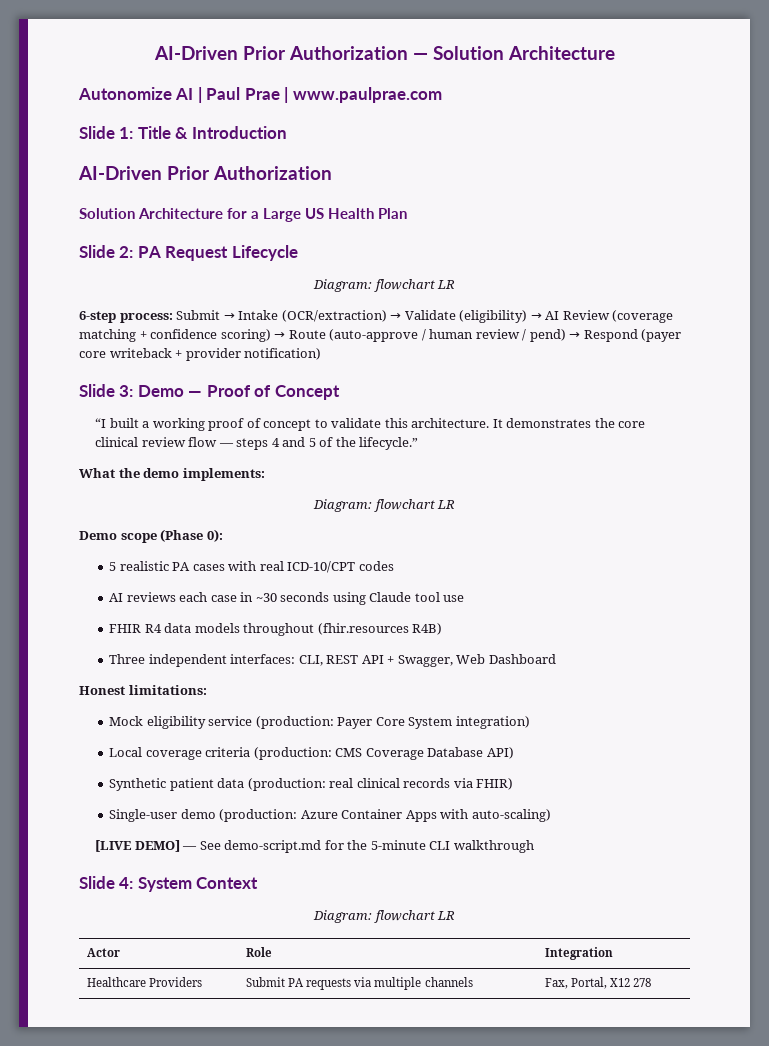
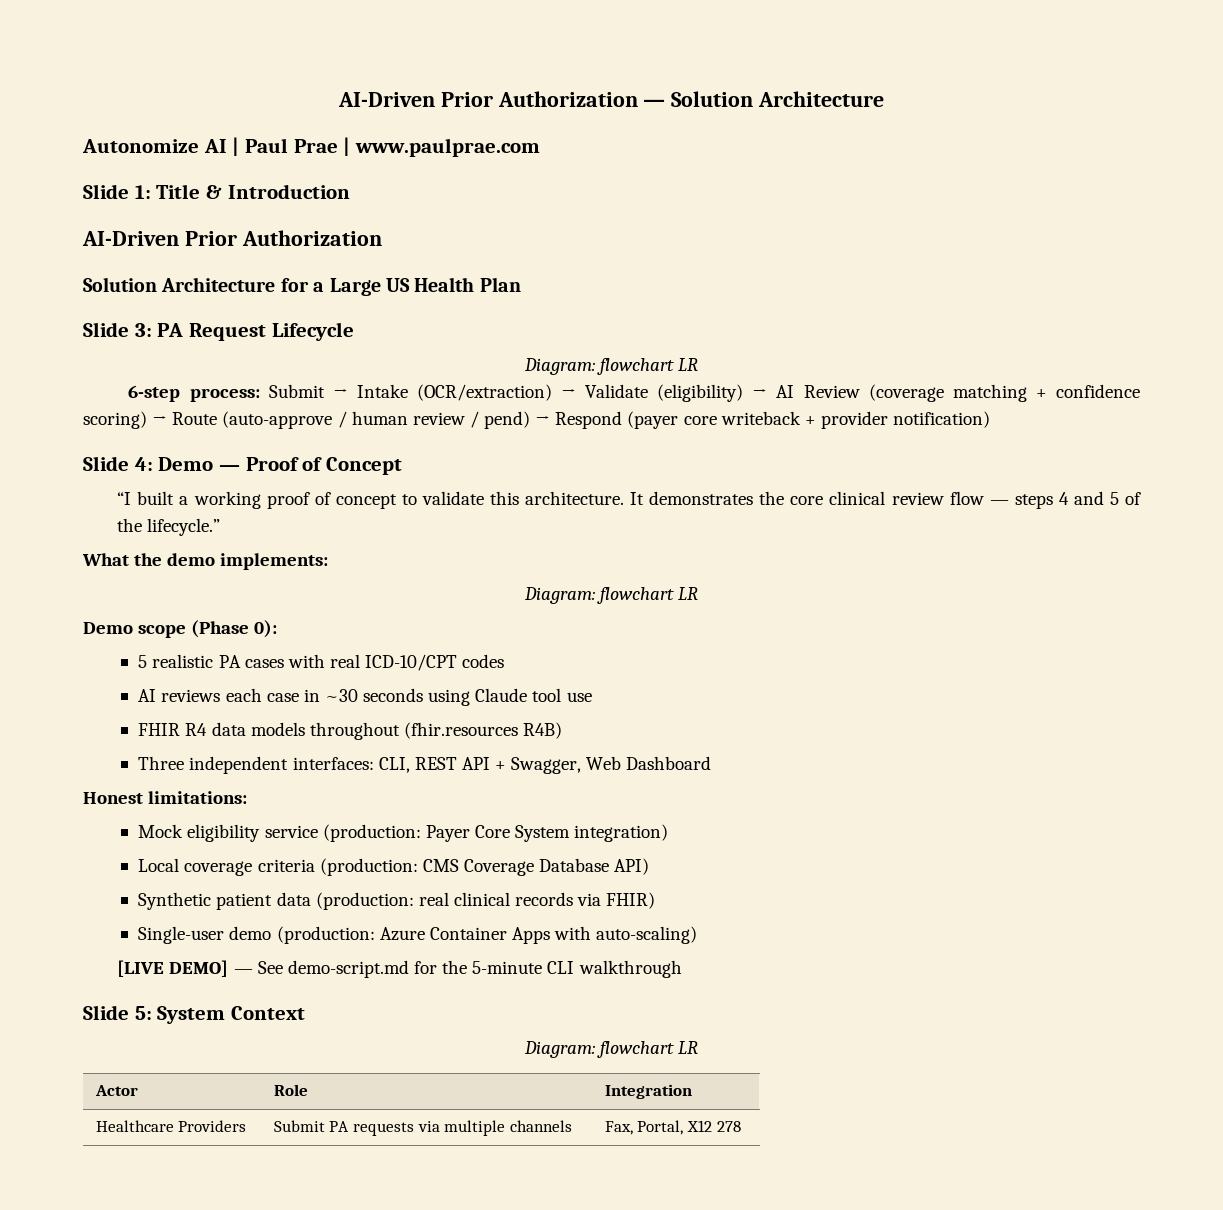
[119,246,134,258] 2: -> [134,323,152,337] 3:
[119,385,134,397] 3: -> [134,457,153,471] 4:
[119,877,134,889] 4: -> [134,1006,152,1020] 5:

